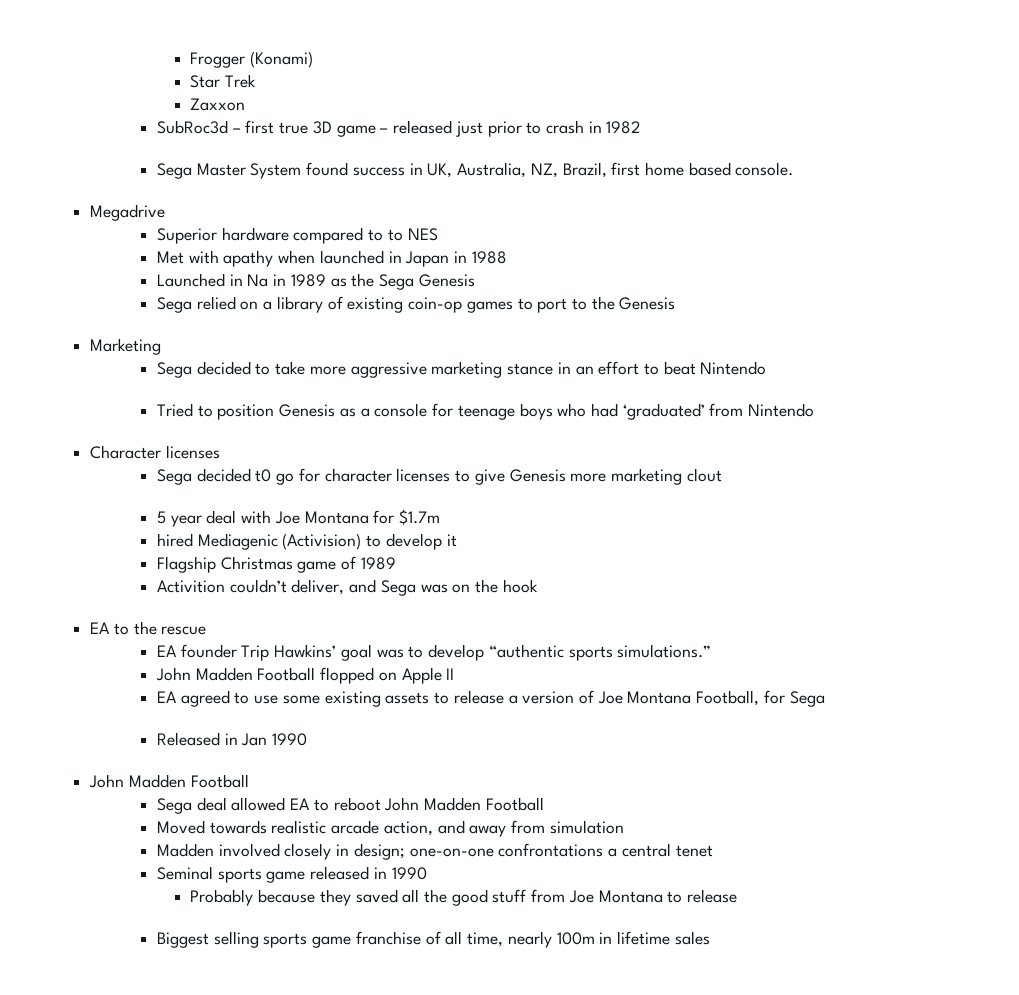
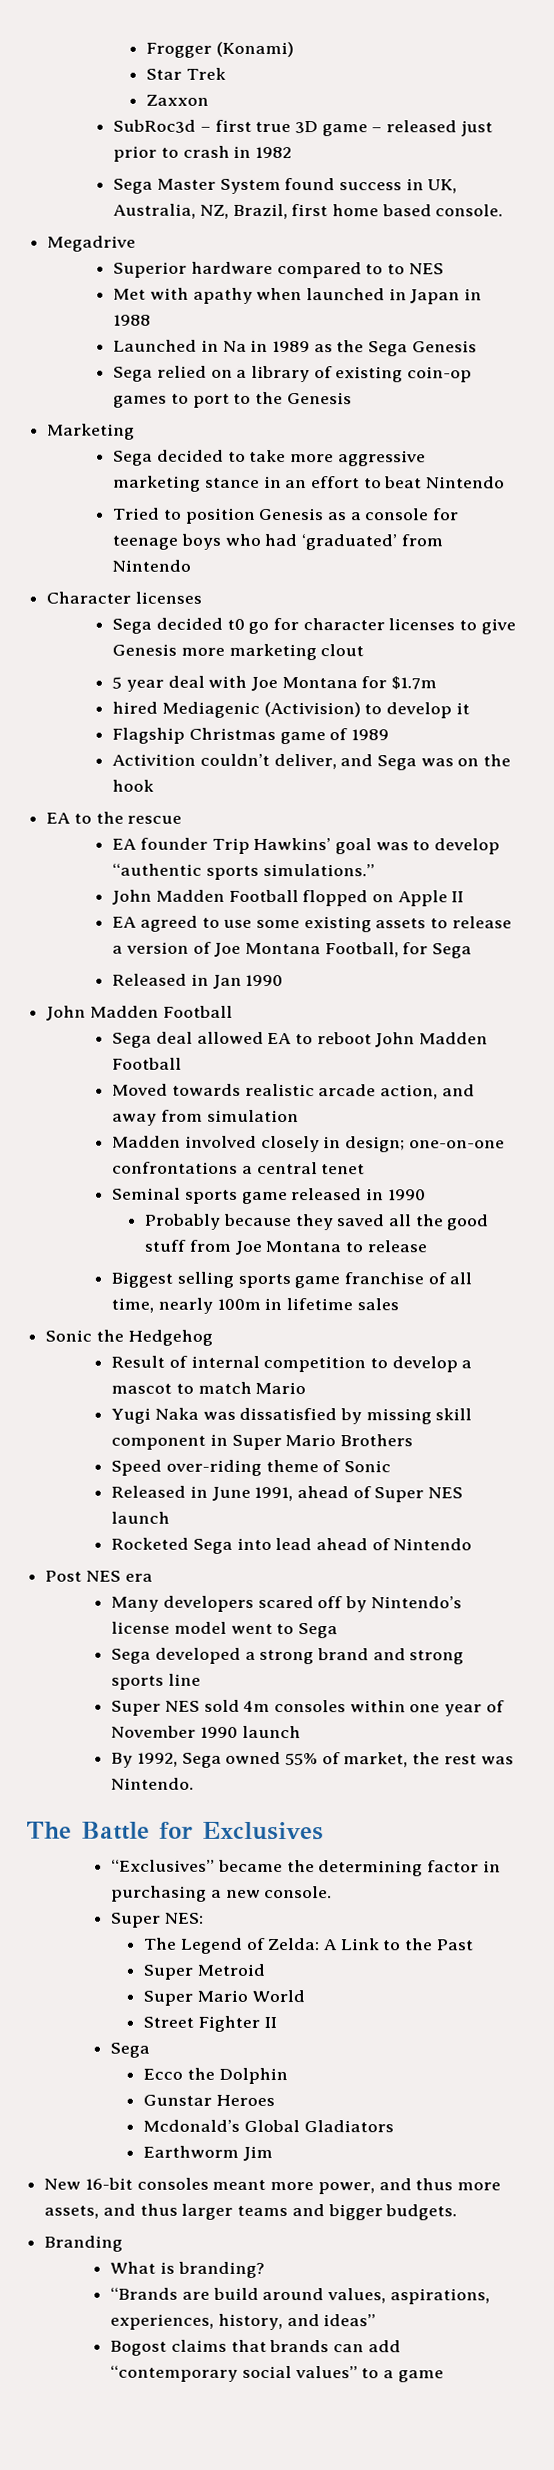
(710, 938) none -> [45,1329,213,1346] [111,1355,473,1373] [111,1381,307,1395] [111,1407,473,1425] [111,1433,414,1451] [111,1459,392,1476] [111,1485,464,1503] [111,1511,171,1524] [111,1537,473,1554] [45,1570,153,1582] [111,1595,462,1613] [111,1621,339,1639] [111,1647,465,1665] [111,1673,201,1690] [111,1699,505,1717] [111,1725,301,1739] [111,1751,514,1768] [111,1777,195,1790] [26,1821,324,1841] [111,1859,501,1877] [111,1885,333,1902] [111,1912,204,1928] [144,1937,474,1954] [143,1963,265,1980] [143,1989,305,2006] [143,2015,277,2032] [110,2042,151,2058] [143,2067,288,2085] [143,2094,275,2106] [143,2119,394,2133] [143,2145,273,2161] [44,2177,502,2195] [44,2203,458,2221] [44,2235,124,2252] [110,2261,265,2278] [110,2287,490,2305] [110,2313,377,2331] [110,2339,401,2356] [110,2365,444,2383] // Sonic the Hedgehog // Result of internal competition to develop a mascot to match Mario // Yugi Naka was dissatisfied by missing skill component in Super Mario Brothers // Speed over-riding theme of Sonic // Released in June 1991, ahead of Super NES launch // Rocketed Sega into lead ahead of Nintendo // Post NES era // Many developers scared off by Nintendo’s license model went to Sega // Sega developed a strong brand and strong sports line // Super NES sold 4m consoles within one year of November 1990 launch // By 1992, Sega owned 55% of market, the rest was Nintendo. // The Battle for Exclusives // “Exclusives” became the determining factor in purchasing a new console. // Super NES: // The Legend of Zelda: A Link to the Past // Super Metroid // Super Mario World // Street Fighter II // Sega // Ecco the Dolphin // Gunstar Heroes // Mcdonald’s Global Gladiators // Earthworm Jim // New 16-bit consoles meant more power, and thus more assets, and thus larger teams and bigger budgets. // Branding // What is branding? // “Brands are build around values, aspirations, experiences, history, and ideas” // Bogost claims that brands can add “contemporary social values” to a game

